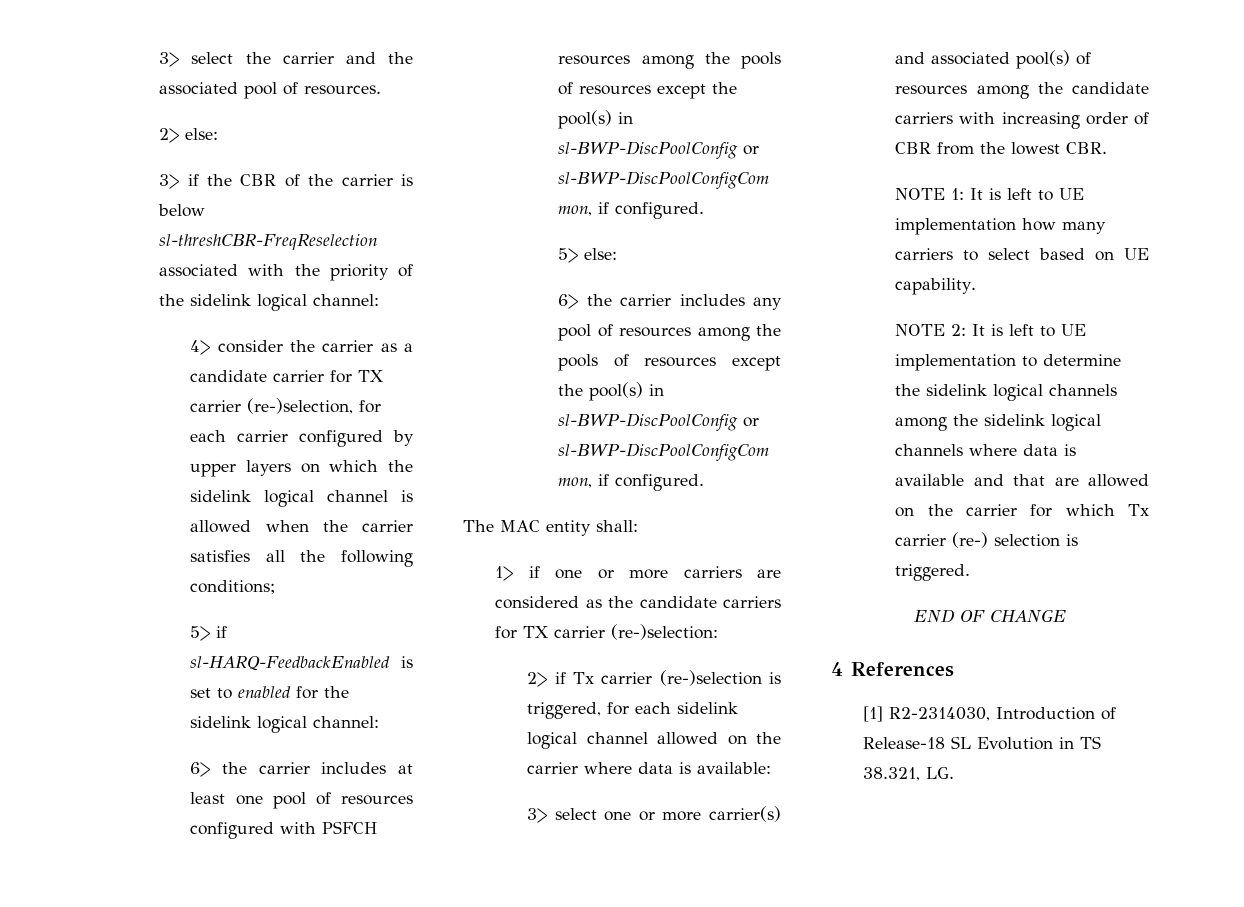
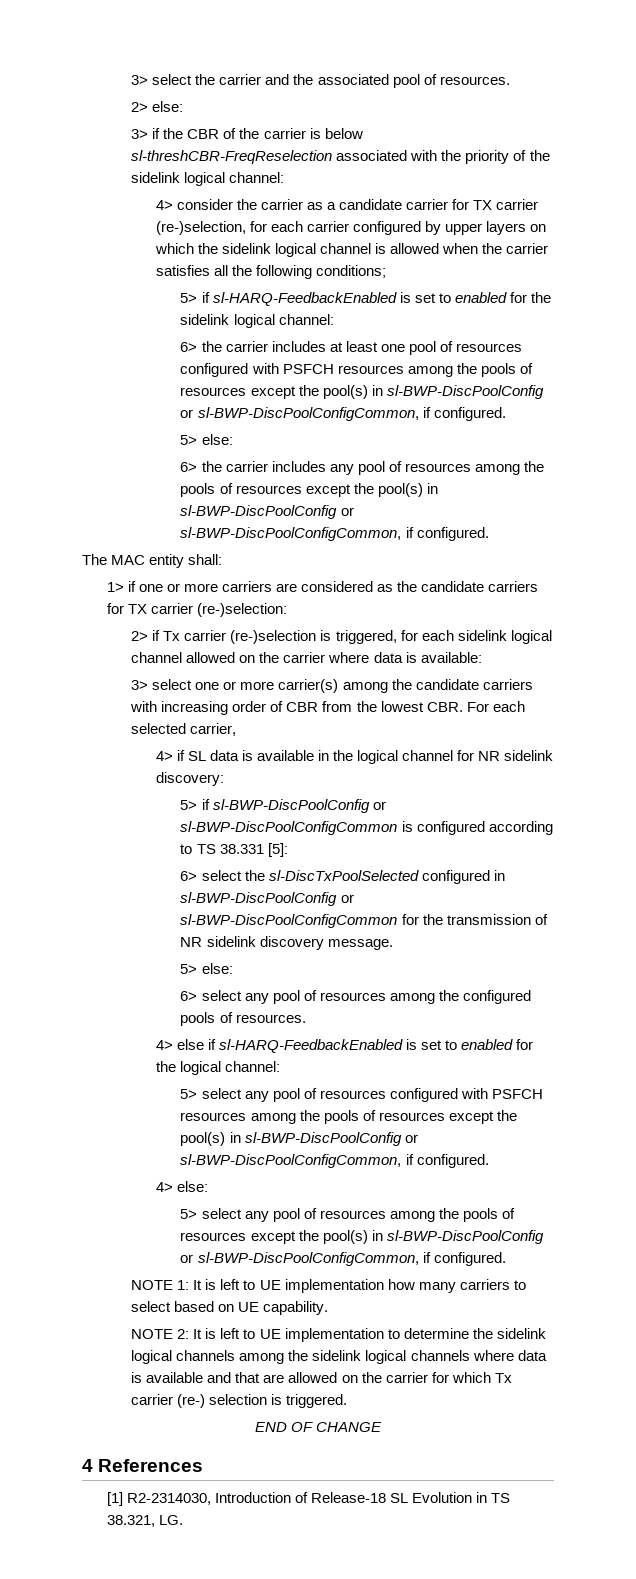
[895,50,1092,69] [895,85,968,95] and associated pool(s) of resources -> (339, 686) none
(1108, 148) none -> [466,701,525,712] [131,723,237,736] [155,750,554,764] [155,772,224,786] [180,799,386,813] [180,821,553,835] [180,843,288,857] [180,870,505,884] [180,892,354,906] [180,914,548,928] [180,936,393,950] [180,963,233,974] [180,990,531,1004] [180,1012,306,1026] [155,1039,534,1053] [155,1061,280,1075] [180,1088,543,1102] [180,1110,517,1124] [180,1132,418,1146] [180,1154,489,1168] [155,1181,208,1192] [180,1208,515,1222] [180,1230,544,1244] [180,1252,506,1266] For each selected carrier, // 4> if SL data is available in the logical channel for NR sidelink discovery: // 5> if sl-BWP-DiscPoolConfig or sl-BWP-DiscPoolConfigCommon is configured according to TS 38.331 [5]: // 6> select the sl-DiscTxPoolSelected configured in sl-BWP-DiscPoolConfig or sl-BWP-DiscPoolConfigCommon for the transmission of NR sidelink discovery message. // 5> else: // 6> select any pool of resources among the configured pools of resources. // 4> else if sl-HARQ-FeedbackEnabled is set to enabled for the logical channel: // 5> select any pool of resources configured with PSFCH resources among the pools of resources except the pool(s) in sl-BWP-DiscPoolConfig or sl-BWP-DiscPoolConfigCommon, if configured. // 4> else: // 5> select any pool of resources among the pools of resources except the pool(s) in sl-BWP-DiscPoolConfig or sl-BWP-DiscPoolConfigCommon, if configured.

